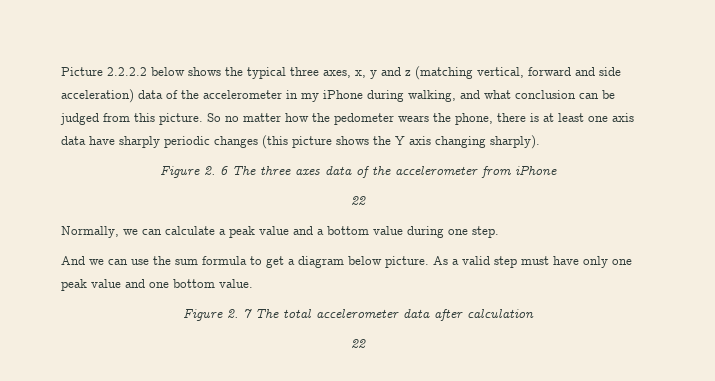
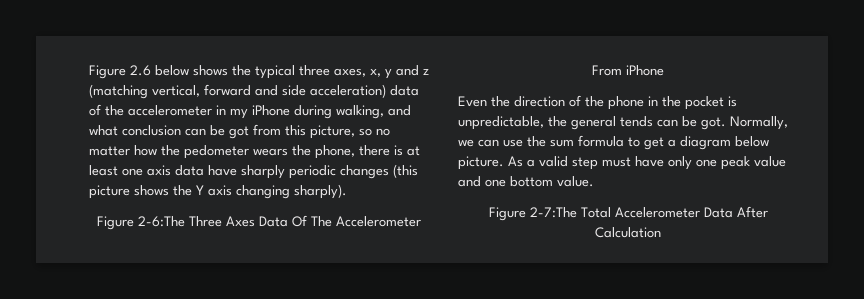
[61,67,147,76] Picture 2.2.2.2 -> [89,65,151,79] Figure 2.6
[60,113,99,125] judged -> [229,126,249,139] got
[159,113,221,125] picture. So -> [310,125,372,139] picture, so
[203,165,557,178] [350,196,366,205] [61,226,499,238] [61,256,85,265] 2. 6 The three axes data of the accelerometer from iPhone // 22 // Normally, we can calculate a peak value and a bottom value during one step. // And -> [138,215,421,227] [592,65,664,76] [458,95,737,110] [458,116,788,130] 2-6:The Three Axes Data Of The Accelerometer From iPhone // Even the direction of the phone in the pocket is unpredictable, the general tends can be got. Normally,
[226,309,534,321] [350,339,366,348] 2. 7 The total accelerometer data after calculation // 22 -> [529,206,768,218] [595,227,661,238] 2-7:The Total Accelerometer Data After Calculation

